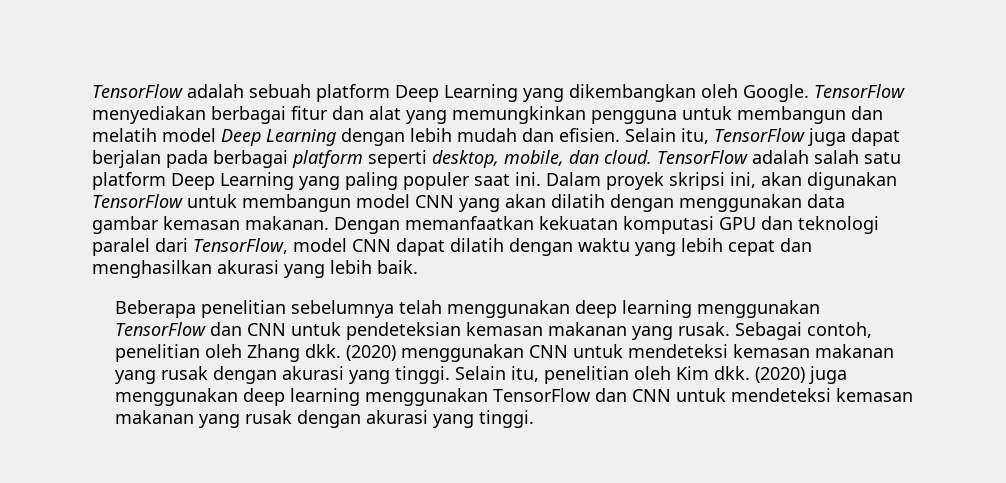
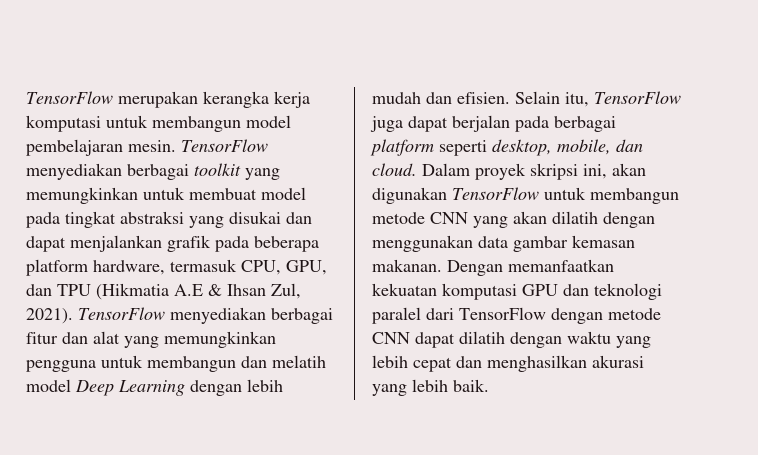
[92,84,809,102] TensorFlow adalah sebuah platform Deep Learning yang dikembangkan oleh Google. -> [26,91,310,108] [26,115,291,132] [26,139,268,156] [26,163,280,180] [26,187,306,204] [26,211,312,228] [26,235,319,252] [26,259,327,276] [26,283,301,300] [26,308,73,324] TensorFlow merupakan kerangka kerja komputasi untuk membangun model pembelajaran mesin. TensorFlow menyediakan berbagai toolkit yang memungkinkan untuk membuat model pada tingkat abstraksi yang disukai dan dapat menjalankan grafik pada beberapa platform hardware, termasuk CPU, GPU, dan TPU (Hikmatia A.E & Ihsan Zul, 2021).
[657,150,901,164] [92,172,541,190] TensorFlow adalah salah satu platform Deep Learning yang paling populer saat ini. -> (417, 169) none
[356,194,410,208] model -> [372,212,425,224] metode
[193,238,347,254] TensorFlow, model -> [459,307,661,324] TensorFlow dengan metode
[115,300,821,318] [115,322,873,340] [115,344,895,362] [115,366,848,384] [115,388,914,406] [115,410,535,428] // Beberapa penelitian sebelumnya telah menggunakan deep learning menggunakan TensorFlow dan CNN untuk pendeteksian kemasan makanan yang rusak. Sebagai contoh, penelitian oleh Zhang dkk. (2020) menggunakan CNN untuk mendeteksi kemasan makanan yang rusak dengan akurasi yang tinggi. Selain itu, penelitian oleh Kim dkk. (2020) juga menggunakan deep learning menggunakan TensorFlow dan CNN untuk mendeteksi kemasan makanan yang rusak dengan akurasi yang tinggi. -> (489, 385) none

